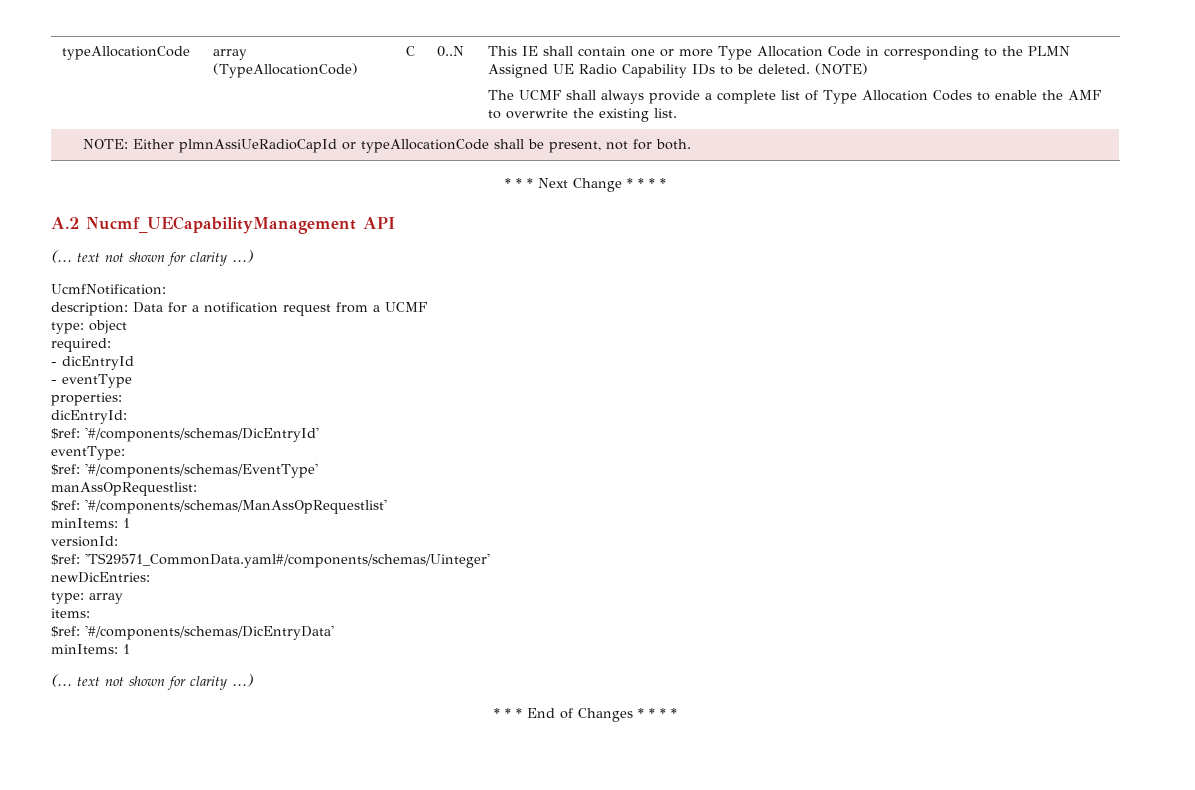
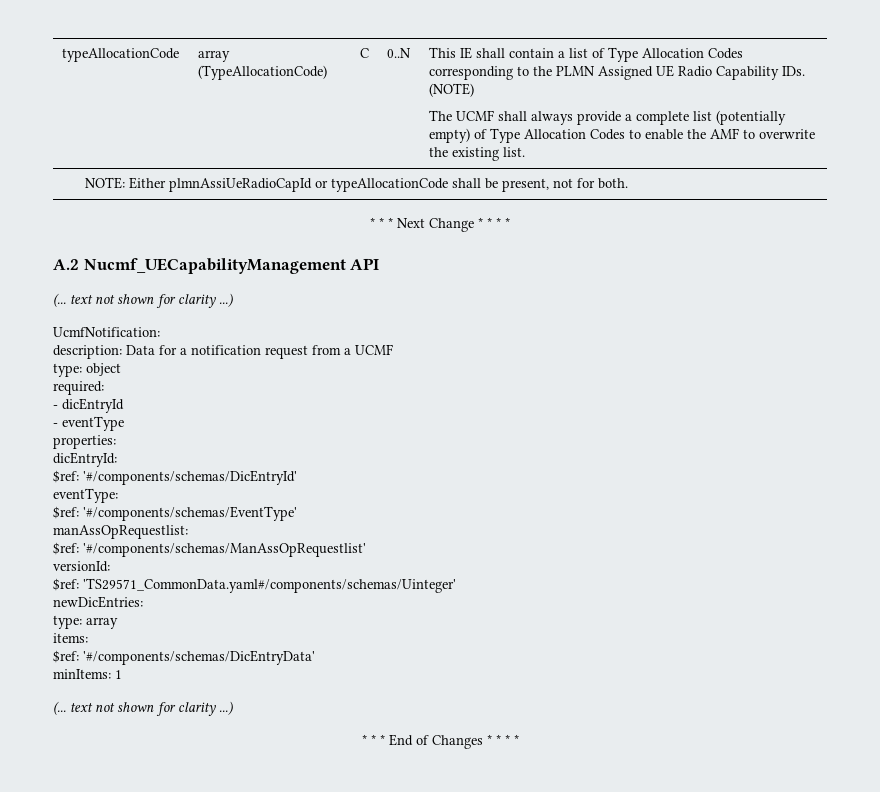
[631,46,880,60] one or more Type Allocation Code in -> [558,47,744,62] a list of Type Allocation Codes
[692,64,811,75] IDs to be deleted. -> [782,66,806,76] IDs.
(801, 95) none -> [716,110,787,125] [429,128,471,143] (potentially empty)
[51,518,130,528] // minItems: 1 -> (366, 550) none

